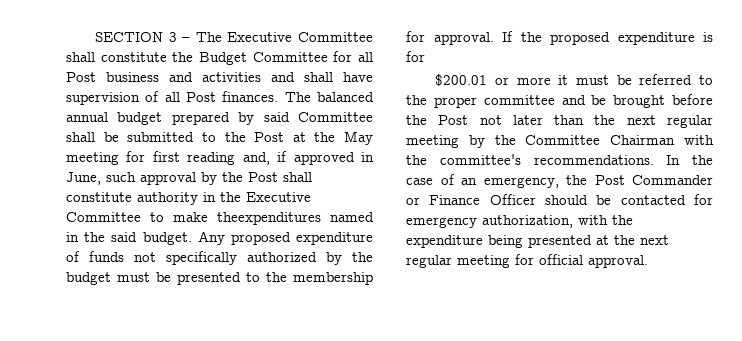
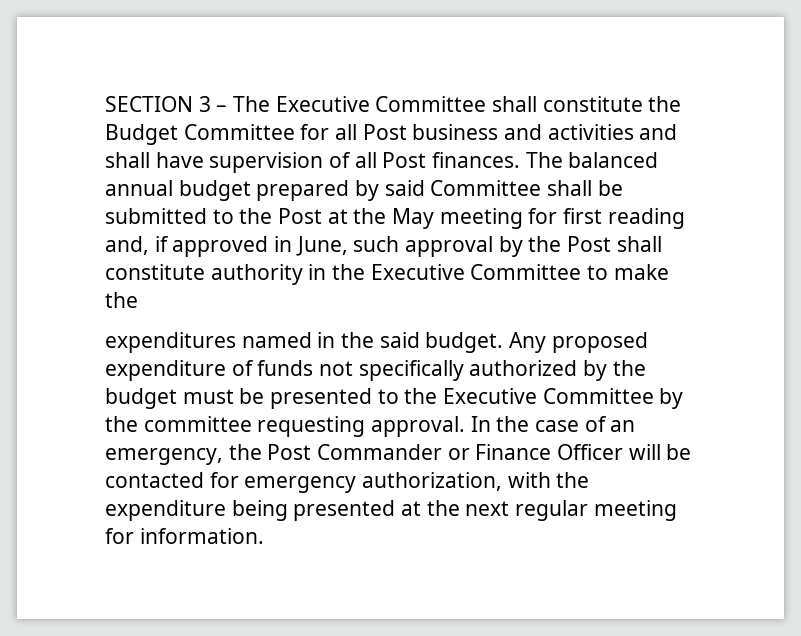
[217,212,321,225] theexpenditures -> [105,292,138,308] [105,332,236,353] the // expenditures
[293,272,373,285] [406,31,713,45] [406,51,425,62] [435,74,713,86] [406,94,713,108] [406,115,713,128] [406,135,714,148] [406,154,654,165] membership for approval. If the proposed expenditure is for // $200.01 or more it must be referred to the proper committee and be brought before the Post not later than the next regular meeting by the Committee Chairman with the committee's recommendations. -> [443,388,684,409] [105,416,466,437] Executive Committee by the committee requesting approval.
[545,195,588,205] should -> [628,444,661,460] will
[539,254,648,268] official approval. -> [139,528,264,544] information.

